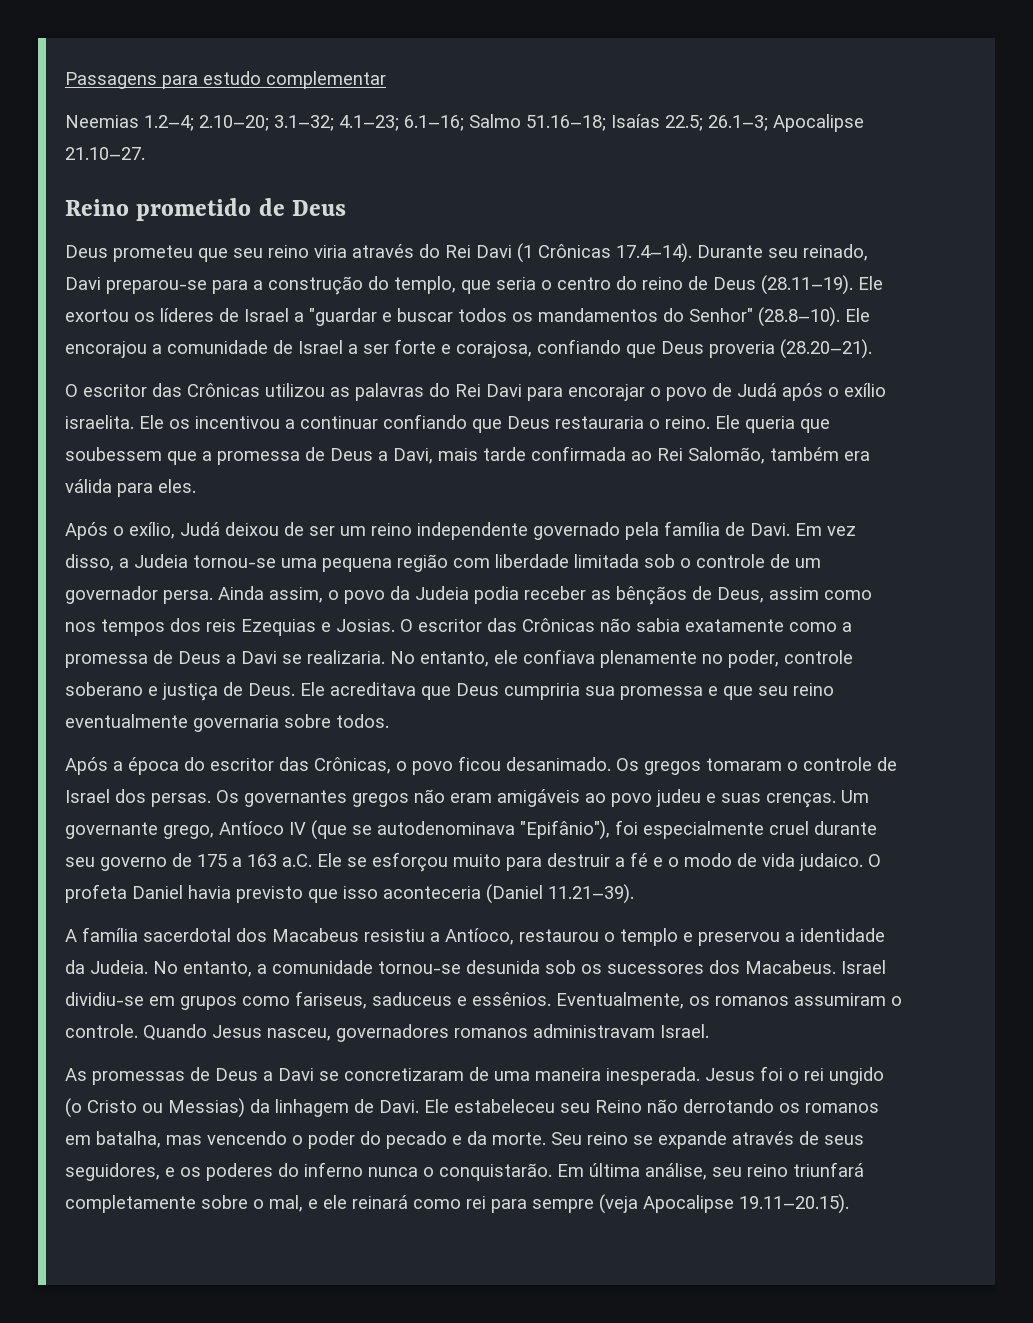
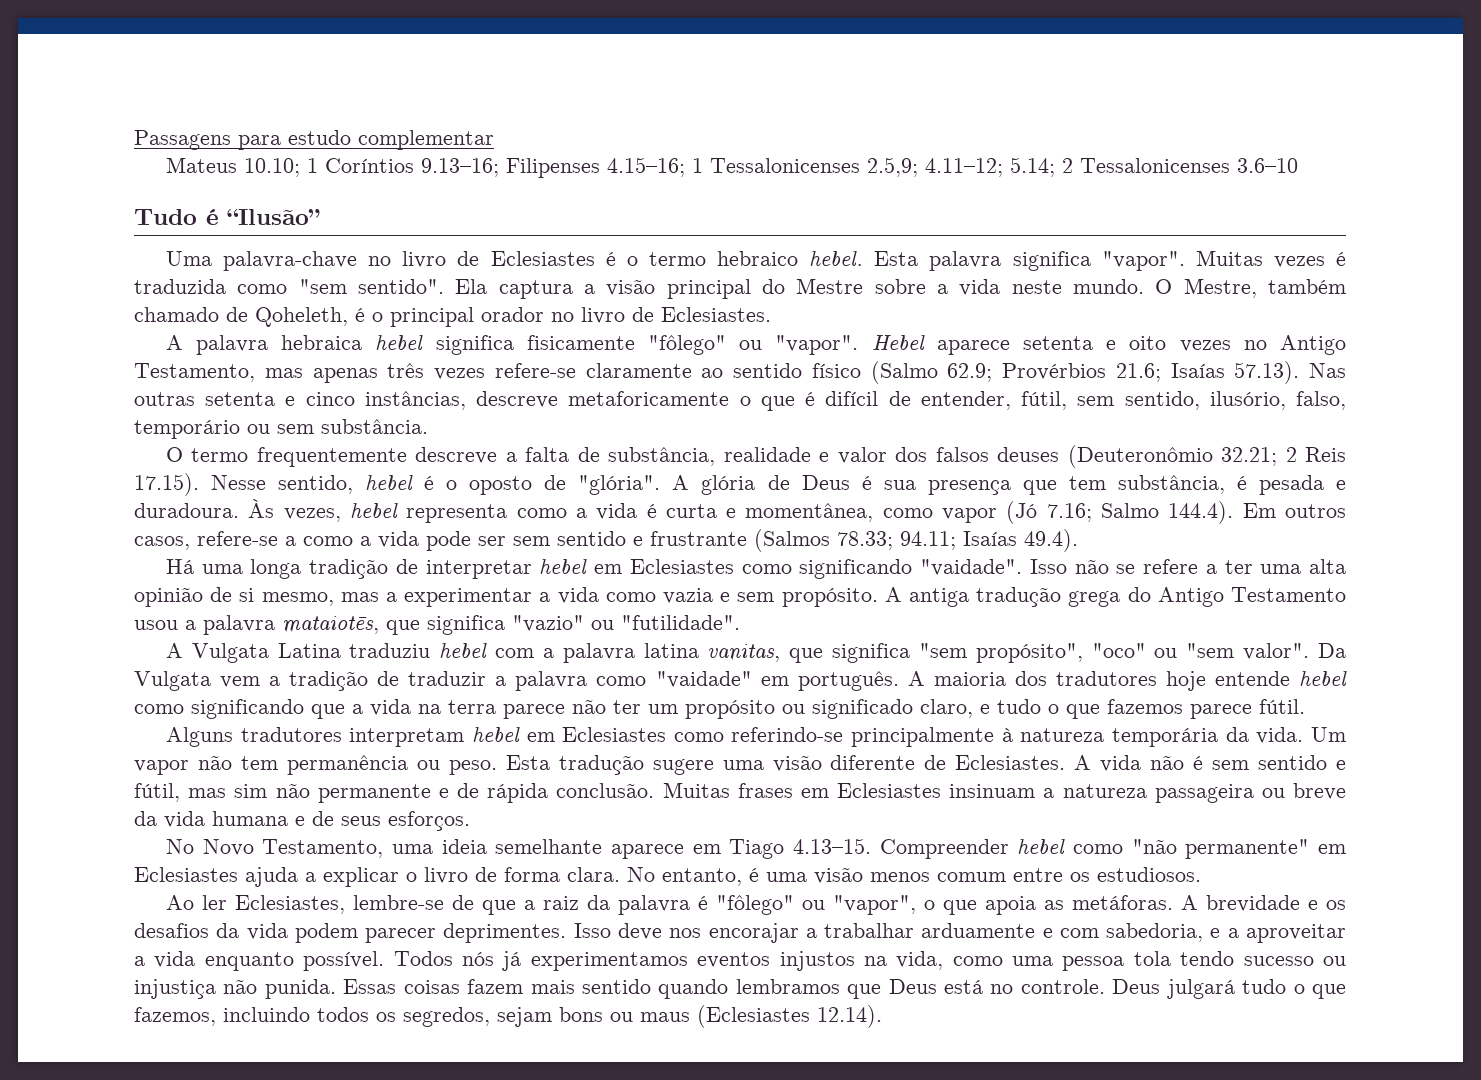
[65,114,864,132] [65,147,145,160] [65,198,346,221] [65,243,868,263] [65,275,883,295] [65,307,870,327] [65,339,872,359] [65,383,886,401] [65,414,830,433] [65,446,870,465] [65,479,196,497] [65,521,856,540] [65,554,821,572] [65,586,872,605] [65,618,852,636] [65,649,853,668] [65,682,834,701] [65,714,389,732] [65,756,897,775] [65,789,869,808] [65,820,877,840] [65,852,881,872] [65,884,634,904] [65,927,885,946] [65,960,886,977] [65,991,902,1010] [65,1024,709,1042] [65,1066,884,1085] [65,1098,879,1118] [65,1131,864,1149] [65,1162,864,1181] [65,1194,849,1214] Neemias 1.2–4; 2.10–20; 3.1–32; 4.1–23; 6.1–16; Salmo 51.16–18; Isaías 22.5; 26.1–3; Apocalipse 21.10–27. // Reino prometido de Deus // Deus prometeu que seu reino viria através do Rei Davi (1 Crônicas 17.4–14). Durante seu reinado, Davi preparou-se para a construção do templo, que seria o centro do reino de Deus (28.11–19). Ele exortou os líderes de Israel a "guardar e buscar todos os mandamentos do Senhor" (28.8–10). Ele encorajou a comunidade de Israel a ser forte e corajosa, confiando que Deus proveria (28.20–21). // O escritor das Crônicas utilizou as palavras do Rei Davi para encorajar o povo de Judá após o exílio israelita. Ele os incentivou a continuar confiando que Deus restauraria o reino. Ele queria que soubessem que a promessa de Deus a Davi, mais tarde confirmada ao Rei Salomão, também era válida para eles. // Após o exílio, Judá deixou de ser um reino independente governado pela família de Davi. Em vez disso, a Judeia tornou-se uma pequena região com liberdade limitada sob o controle de um governador persa. Ainda assim, o povo da Judeia podia receber as bênçãos de Deus, assim como nos tempos dos reis Ezequias e Josias. O escritor das Crônicas não sabia exatamente como a promessa de Deus a Davi se realizaria. No entanto, ele confiava plenamente no poder, controle soberano e justiça de Deus. Ele acreditava que Deus cumpriria sua promessa e que seu reino eventualmente governaria sobre todos. // Após a época do escritor das Crônicas, o povo ficou desanimado. Os gregos tomaram o controle de Israel dos persas. Os governantes gregos não eram amigáveis ao povo judeu e suas crenças. Um governante grego, Antíoco IV (que se autodenominava "Epifânio"), foi especialmente cruel durante seu governo de 175 a 163 a.C. Ele se esforçou muito para destruir a fé e o modo de vida judaico. O profeta Daniel havia previsto que isso aconteceria (Daniel 11.21–39). // A família sacerdotal dos Macabeus resistiu a Antíoco, restaurou o templo e preservou a identidade da Judeia. No entanto, a comunidade tornou-se desunida sob os sucessores dos Macabeus. Israel dividiu-se em grupos como fariseus, saduceus e essênios. Eventualmente, os romanos assumiram o controle. Quando Jesus nasceu, governadores romanos administravam Israel. // As promessas de Deus a Davi se concretizaram de uma maneira inesperada. Jesus foi o rei ungido (o Cristo ou Messias) da linhagem de Davi. Ele estabeleceu seu Reino não derrotando os romanos em batalha, mas vencendo o poder do pecado e da morte. Seu reino se expande através de seus seguidores, e os poderes do inferno nunca o conquistarão. Em última análise, seu reino triunfará completamente sobre o mal, e ele reinará como rei para sempre (veja Apocalipse 19.11–20.15). -> [165,157,1298,178] [134,209,320,225] [165,250,1347,271] [134,278,1346,299] [134,307,771,327] [165,335,1346,355] [134,361,1346,384] [134,391,1347,411] [134,419,428,439] [165,445,1347,468] [134,473,1346,496] [134,499,1346,524] [134,529,1078,552] [165,559,1346,579] [134,587,1347,607] [134,615,740,635] [165,643,1347,663] [134,671,1347,691] [134,699,1305,719] [165,727,1346,747] [134,755,1347,775] [134,782,1346,803] [134,811,470,831] [165,838,1346,859] [134,867,1201,887] [165,895,1346,915] [134,923,1347,943] [134,951,1347,971] [134,979,1347,999] [134,1005,882,1028] Mateus 10.10; 1 Coríntios 9.13–16; Filipenses 4.15–16; 1 Tessalonicenses 2.5,9; 4.11–12; 5.14; 2 Tessalonicenses 3.6–10 // Tudo é “Ilusão” // Uma palavra-chave no livro de Eclesiastes é o termo hebraico hebel. Esta palavra significa "vapor". Muitas vezes é traduzida como "sem sentido". Ela captura a visão principal do Mestre sobre a vida neste mundo. O Mestre, também chamado de Qoheleth, é o principal orador no livro de Eclesiastes. // A palavra hebraica hebel significa fisicamente "fôlego" ou "vapor". Hebel aparece setenta e oito vezes no Antigo Testamento, mas apenas três vezes refere-se claramente ao sentido físico (Salmo 62.9; Provérbios 21.6; Isaías 57.13). Nas outras setenta e cinco instâncias, descreve metaforicamente o que é difícil de entender, fútil, sem sentido, ilusório, falso, temporário ou sem substância. // O termo frequentemente descreve a falta de substância, realidade e valor dos falsos deuses (Deuteronômio 32.21; 2 Reis 17.15). Nesse sentido, hebel é o oposto de "glória". A glória de Deus é sua presença que tem substância, é pesada e duradoura. Às vezes, hebel representa como a vida é curta e momentânea, como vapor (Jó 7.16; Salmo 144.4). Em outros casos, refere-se a como a vida pode ser sem sentido e frustrante (Salmos 78.33; 94.11; Isaías 49.4). // Há uma longa tradição de interpretar hebel em Eclesiastes como significando "vaidade". Isso não se refere a ter uma alta opinião de si mesmo, mas a experimentar a vida como vazia e sem propósito. A antiga tradução grega do Antigo Testamento usou a palavra mataiotēs, que significa "vazio" ou "futilidade". // A Vulgata Latina traduziu hebel com a palavra latina vanitas, que significa "sem propósito", "oco" ou "sem valor". Da Vulgata vem a tradição de traduzir a palavra como "vaidade" em português. A maioria dos tradutores hoje entende hebel como significando que a vida na terra parece não ter um propósito ou significado claro, e tudo o que fazemos parece fútil. // Alguns tradutores interpretam hebel em Eclesiastes como referindo-se principalmente à natureza temporária da vida. Um vapor não tem permanência ou peso. Esta tradução sugere uma visão diferente de Eclesiastes. A vida não é sem sentido e fútil, mas sim não permanente e de rápida conclusão. Muitas frases em Eclesiastes insinuam a natureza passageira ou breve da vida humana e de seus esforços. // No Novo Testamento, uma ideia semelhante aparece em Tiago 4.13–15. Compreender hebel como "não permanente" em Eclesiastes ajuda a explicar o livro de forma clara. No entanto, é uma visão menos comum entre os estudiosos. // Ao ler Eclesiastes, lembre-se de que a raiz da palavra é "fôlego" ou "vapor", o que apoia as metáforas. A brevidade e os desafios da vida podem parecer deprimentes. Isso deve nos encorajar a trabalhar arduamente e com sabedoria, e a aproveitar a vida enquanto possível. Todos nós já experimentamos eventos injustos na vida, como uma pessoa tola tendo sucesso ou injustiça não punida. Essas coisas fazem mais sentido quando lembramos que Deus está no controle. Deus julgará tudo o que fazemos, incluindo todos os segredos, sejam bons ou maus (Eclesiastes 12.14).

